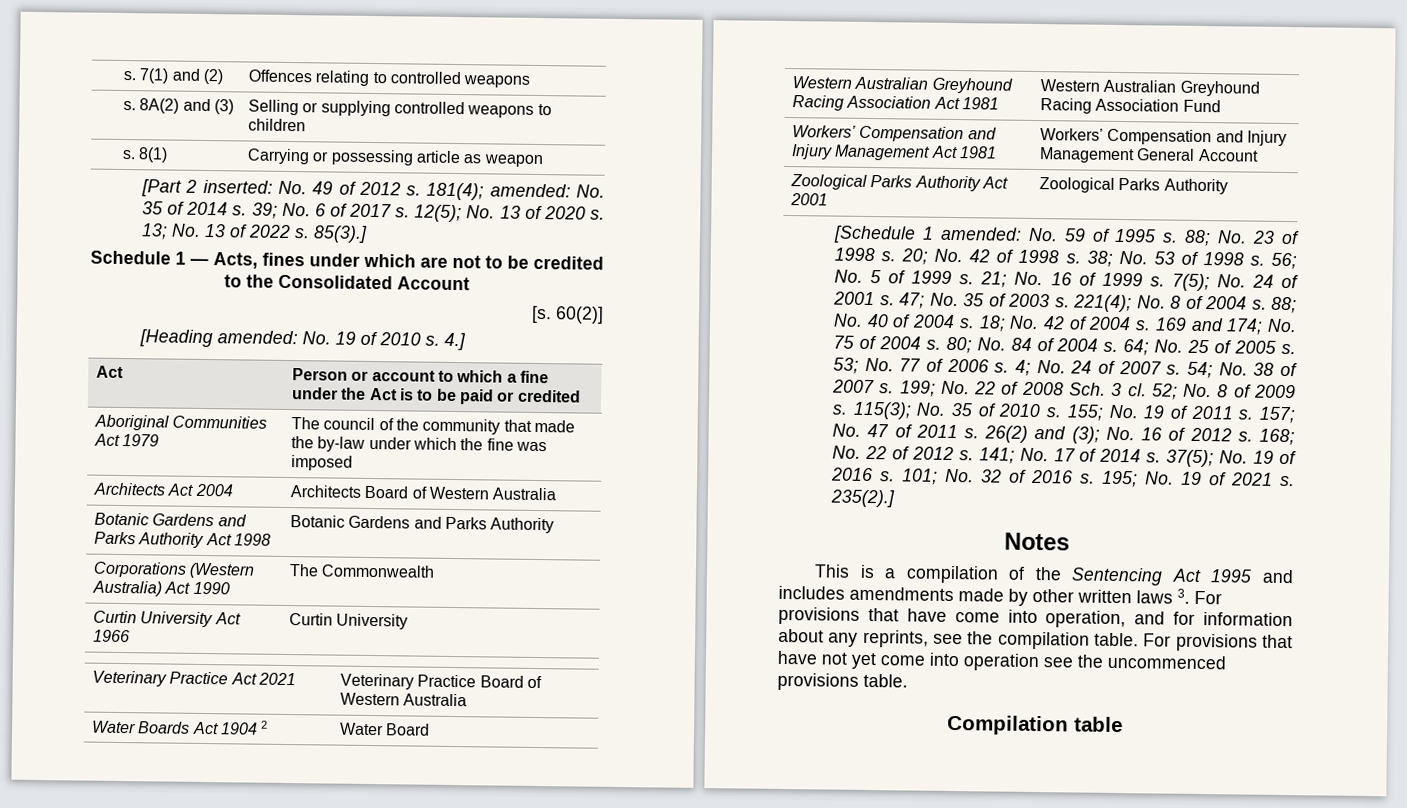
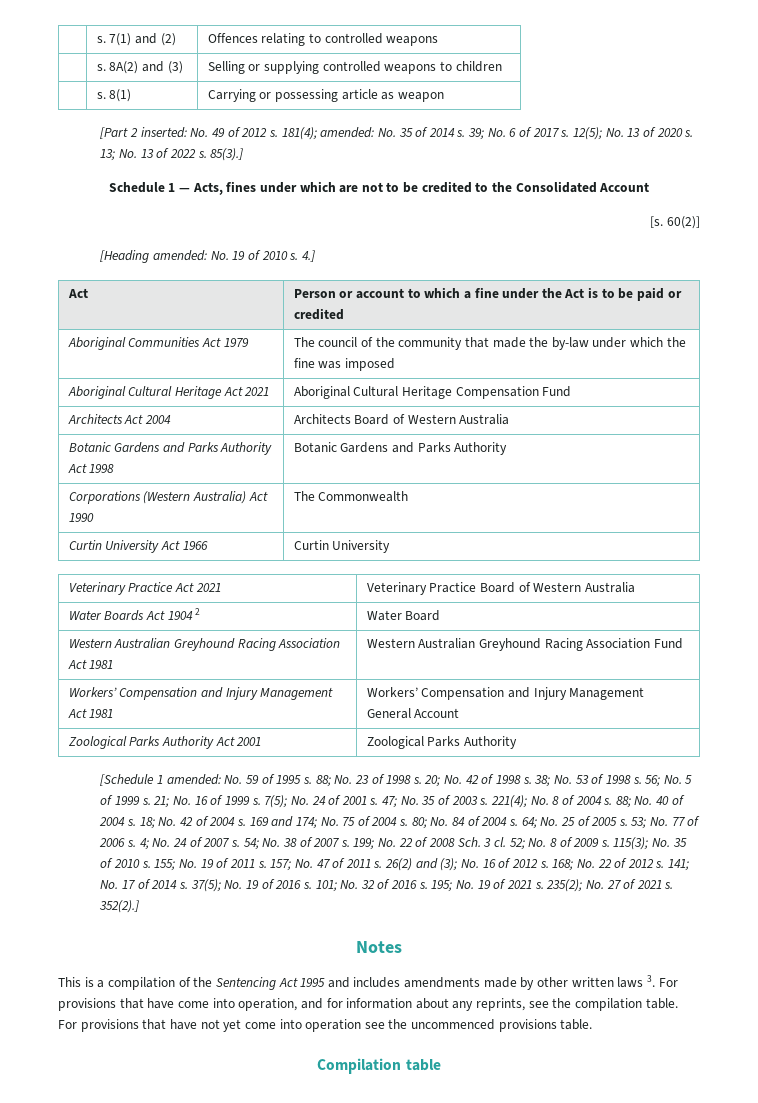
(354, 463) none -> [67,386,270,399] [293,386,572,399] // Aboriginal Cultural Heritage Act 2021 | Aboriginal Cultural Heritage Compensation Fund
[830,489,896,508] 235(2).] -> [546,879,674,892] [99,900,140,913] 235(2); No. 27 of 2021 s. 352(2).]

